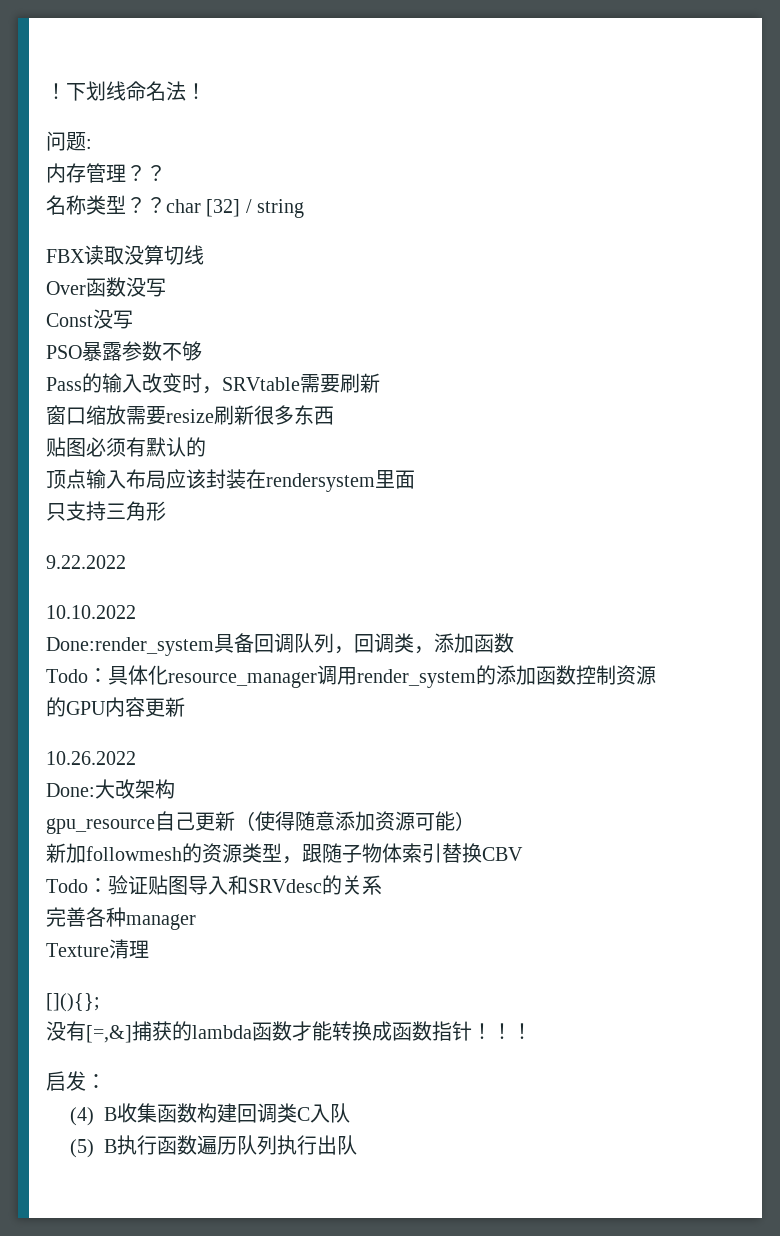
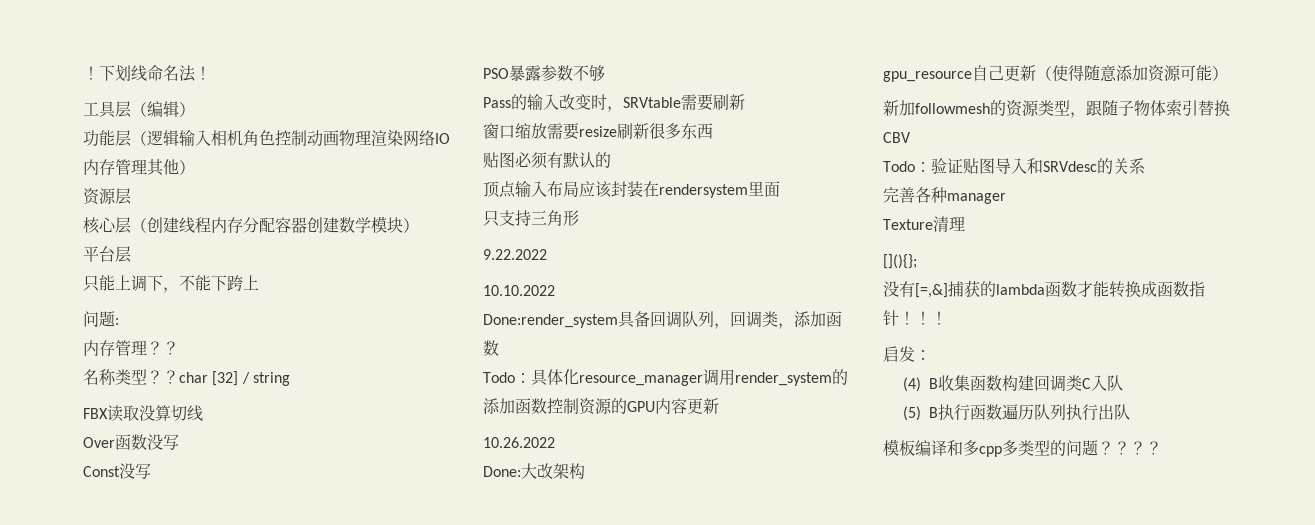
(206, 91) none -> [83,101,195,118] [83,130,450,147] [83,159,195,176] [83,188,131,205] [83,216,419,234] [83,246,131,263] [83,275,259,293] // 工具层（编辑） // 功能层（逻辑输入相机角色控制动画物理渲染网络IO内存管理其他） // 资源层 // 核心层（创建线程内存分配容器创建数学模块） // 平台层 // 只能上调下，不能下跨上
(358, 1145) none -> [883,439,1162,457] // 模板编译和多cpp多类型的问题？？？？

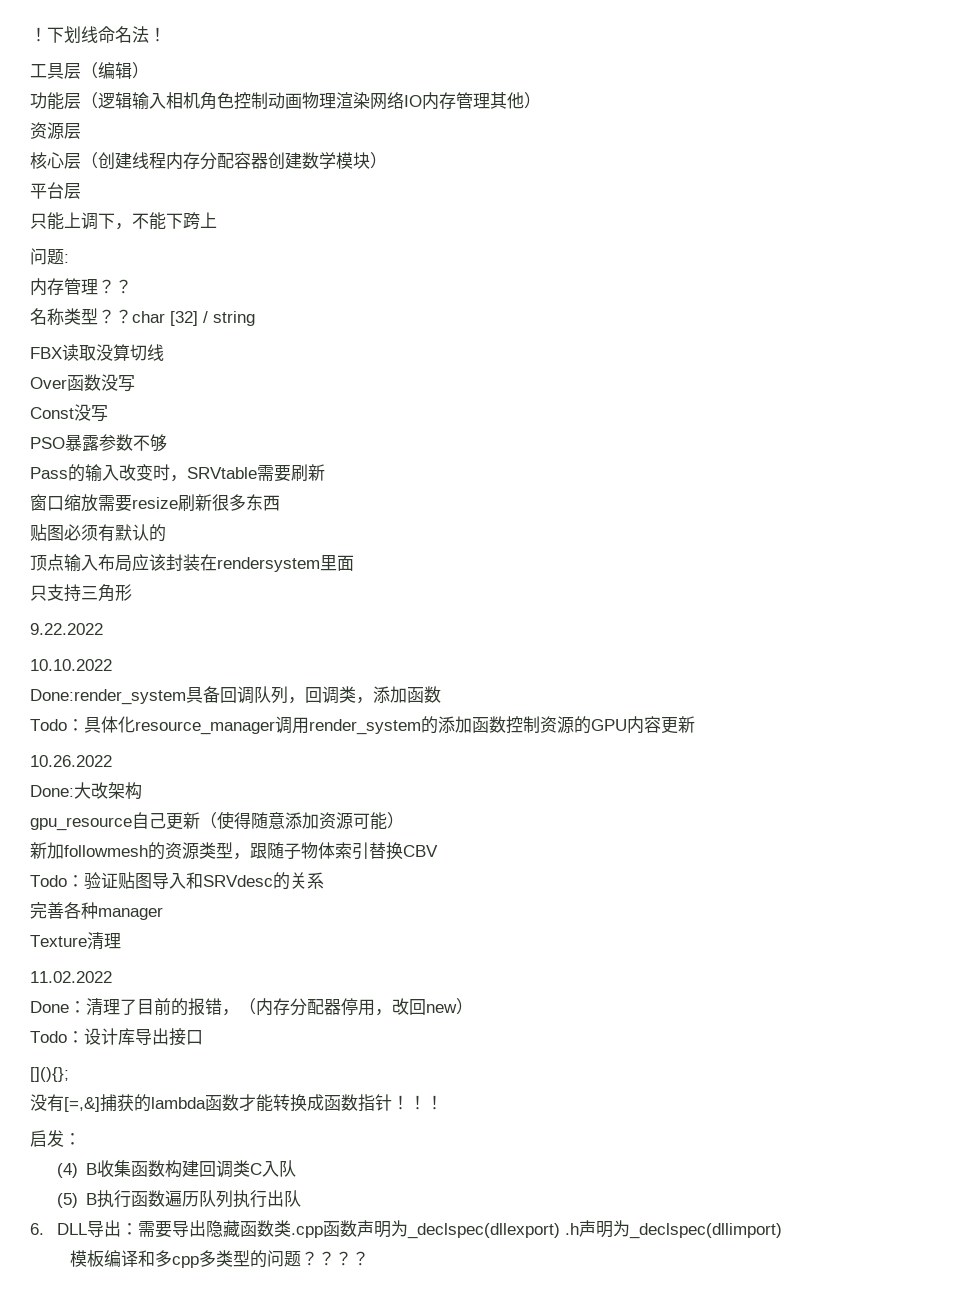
(965, 223) none -> [30,971,112,983] [30,998,473,1016] [30,1028,203,1046] // 11.02.2022 // Done：清理了目前的报错，（内存分配器停用，改回new） // Todo：设计库导出接口
(1130, 412) none -> [30,1220,782,1239] // 6. DLL导出：需要导出隐藏函数类.cpp函数声明为_declspec(dllexport) .h声明为_declspec(dllimport)

